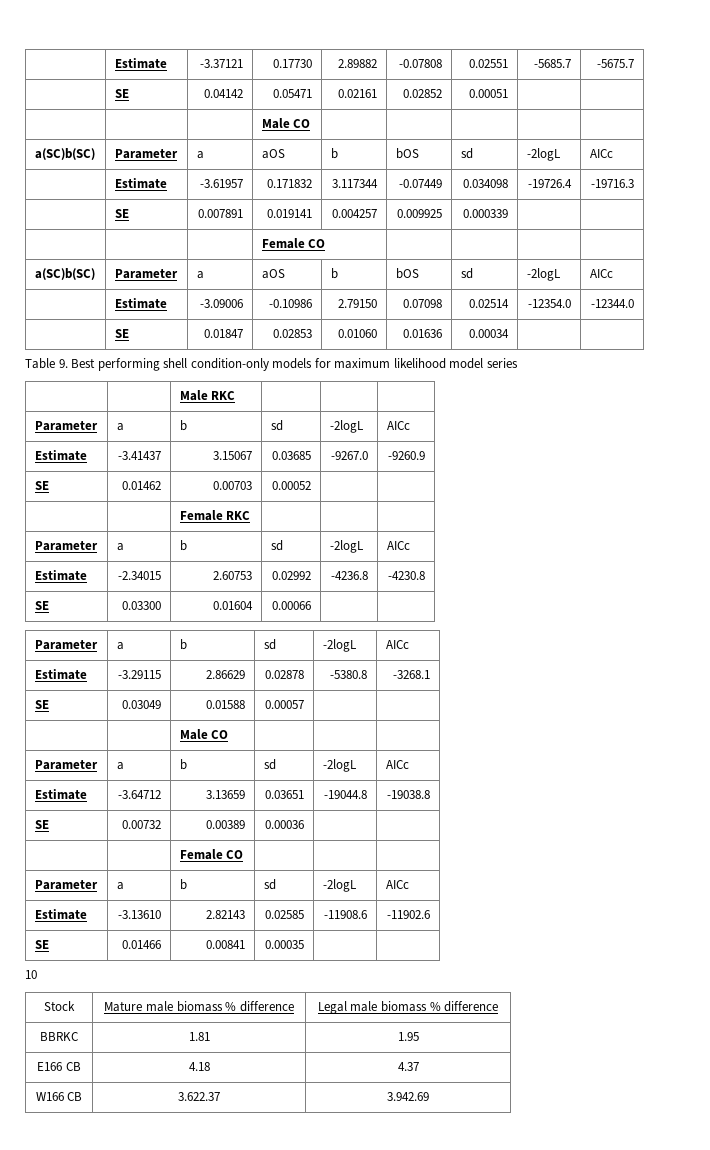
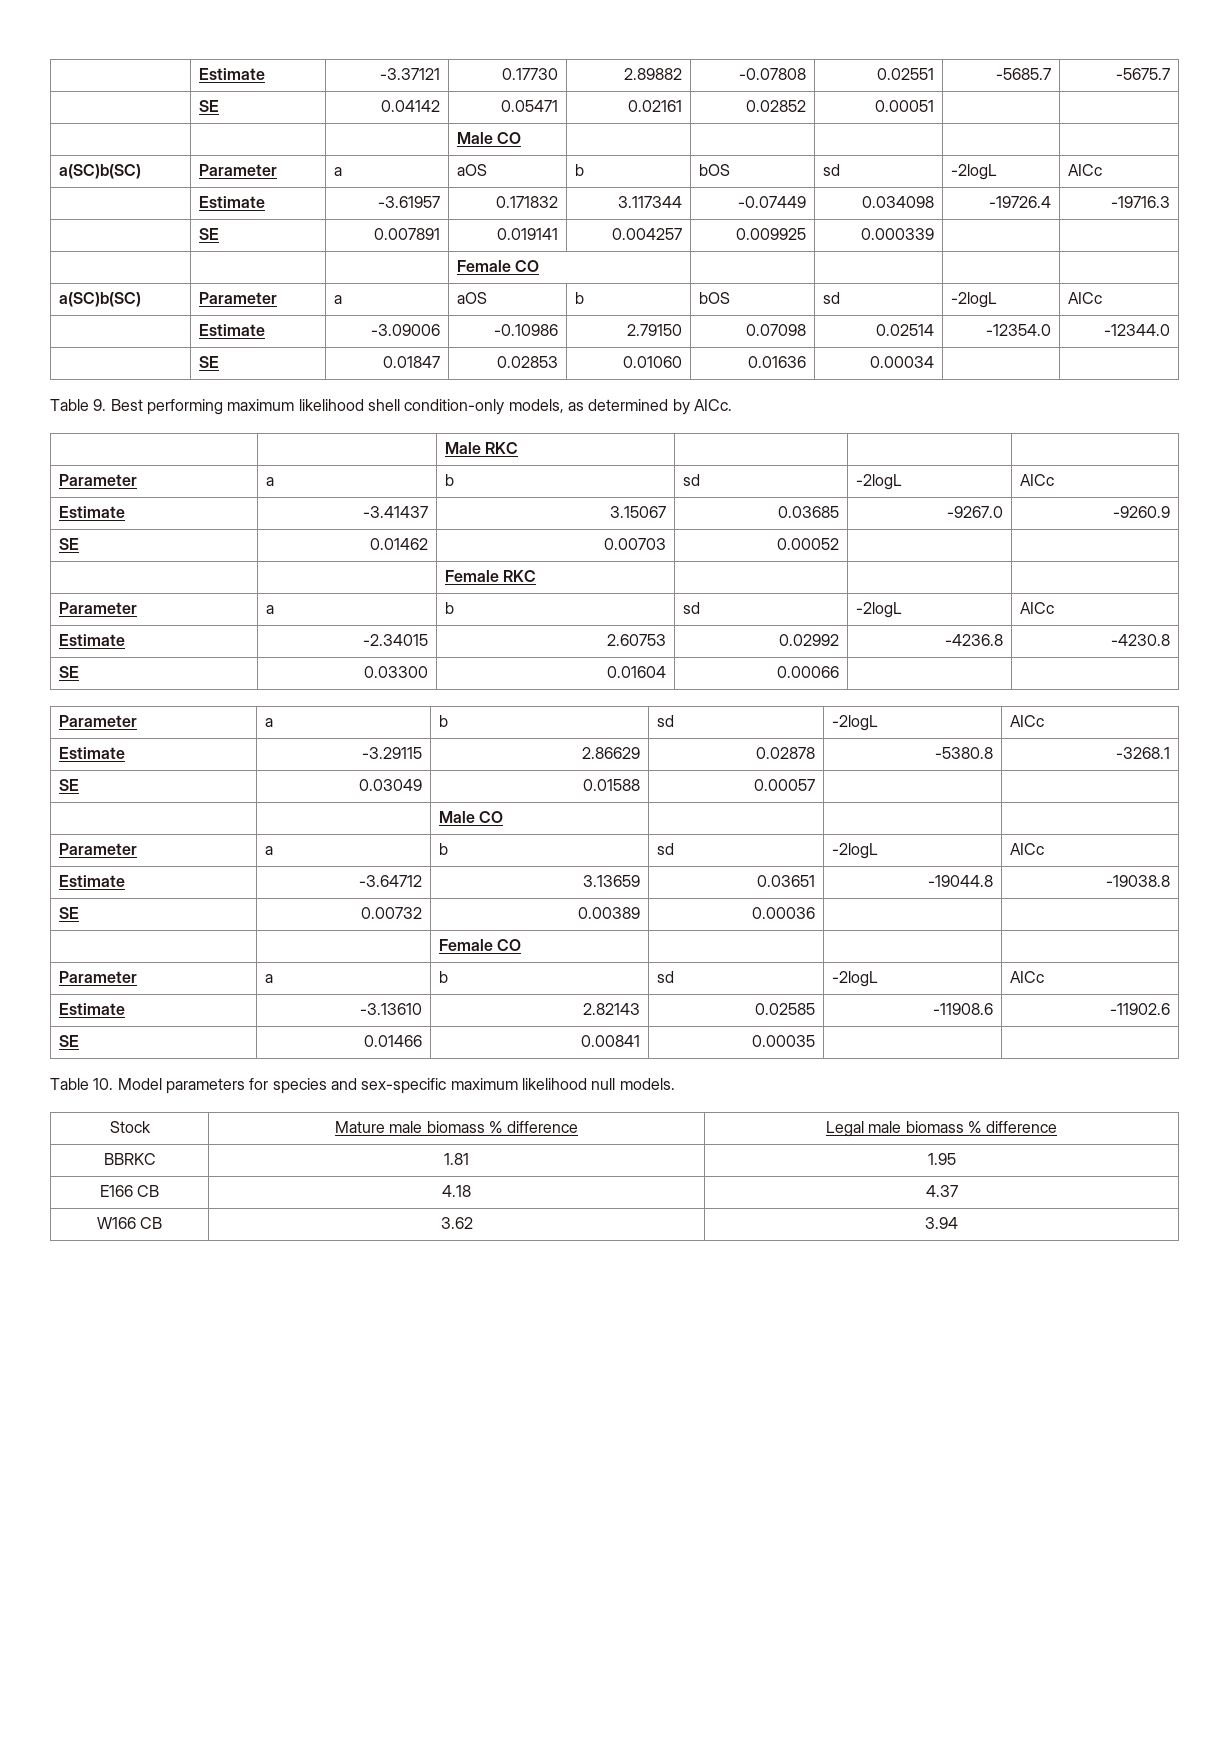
[163,358,518,371] shell condition-only models for maximum likelihood model series -> [227,399,732,415] maximum likelihood shell condition-only models, as determined by AICc.
[25,970,37,979] 10 -> [50,1078,675,1094] Table 10. Model parameters for species and sex-specific maximum likelihood null models.
[178,1092,221,1101] [387,1092,429,1101] 3.622.37 | 3.942.69 -> [440,1217,473,1229] [925,1217,958,1229] 3.62 | 3.94

